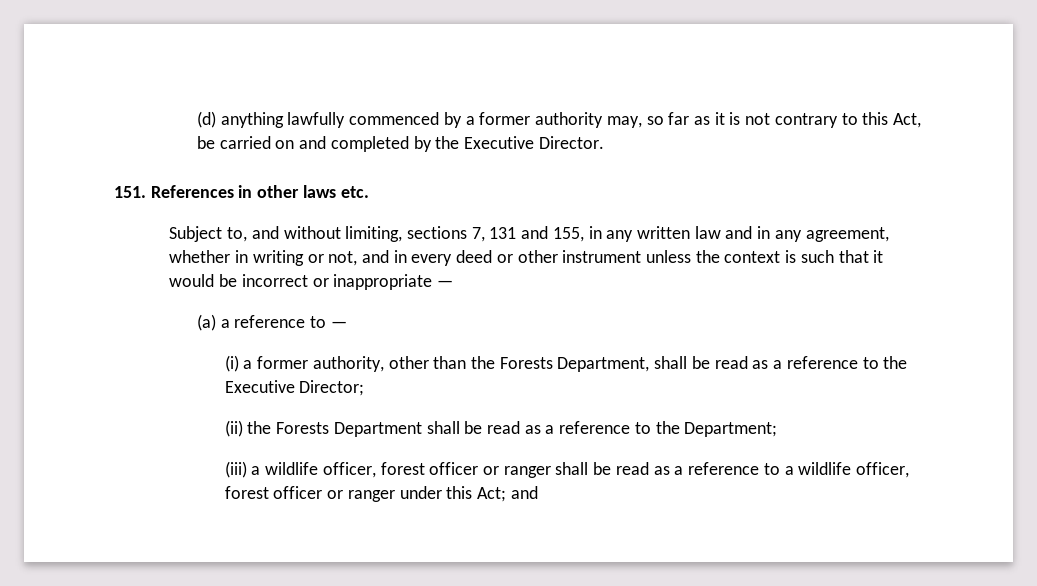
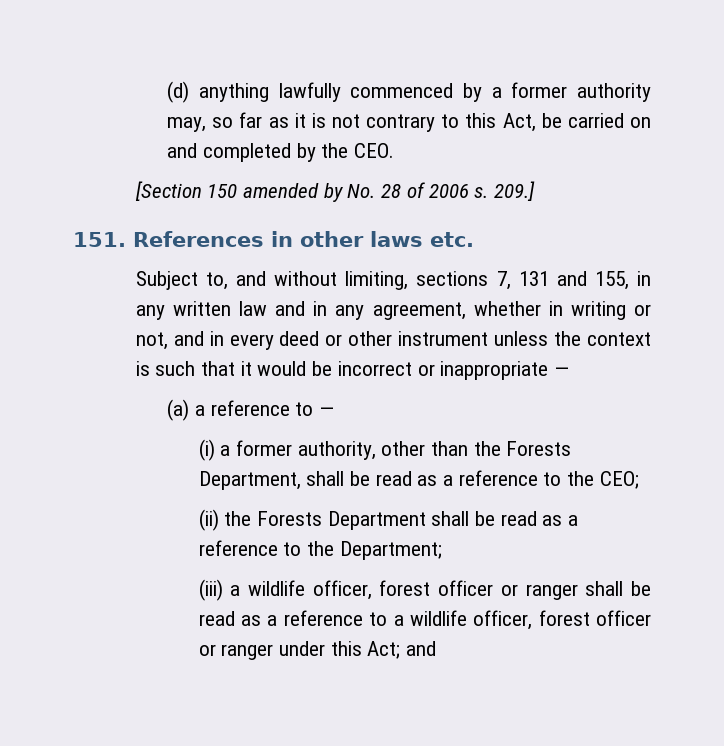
[464,136,604,149] Executive Director. -> [353,143,394,158] [134,181,535,202] CEO. // [Section 150 amended by No. 28 of 2006 s. 209.]
[224,380,365,396] Executive Director; -> [599,471,639,489] CEO;

